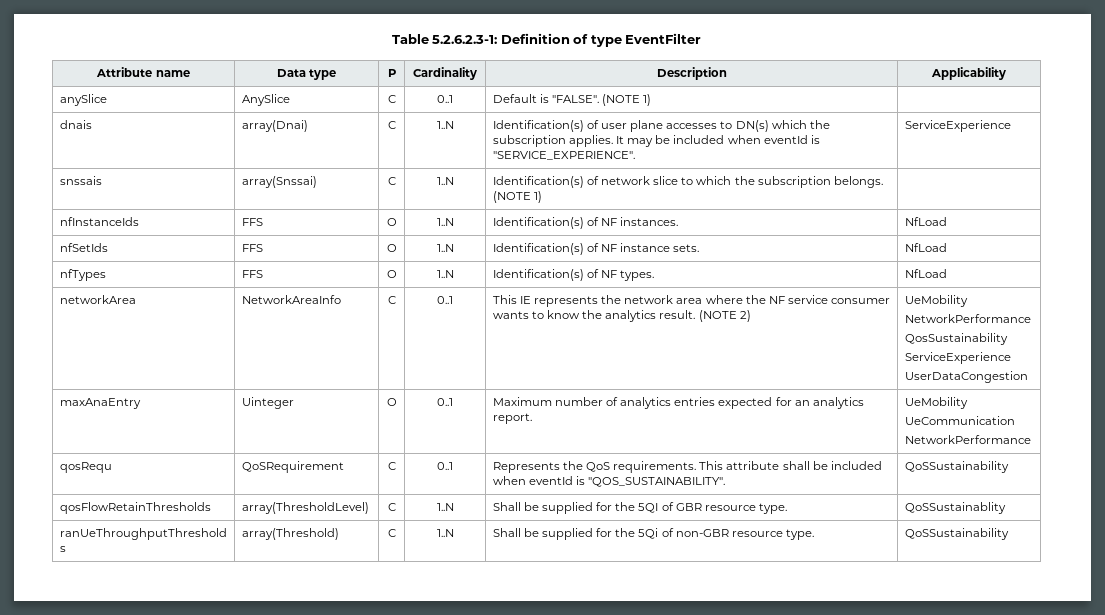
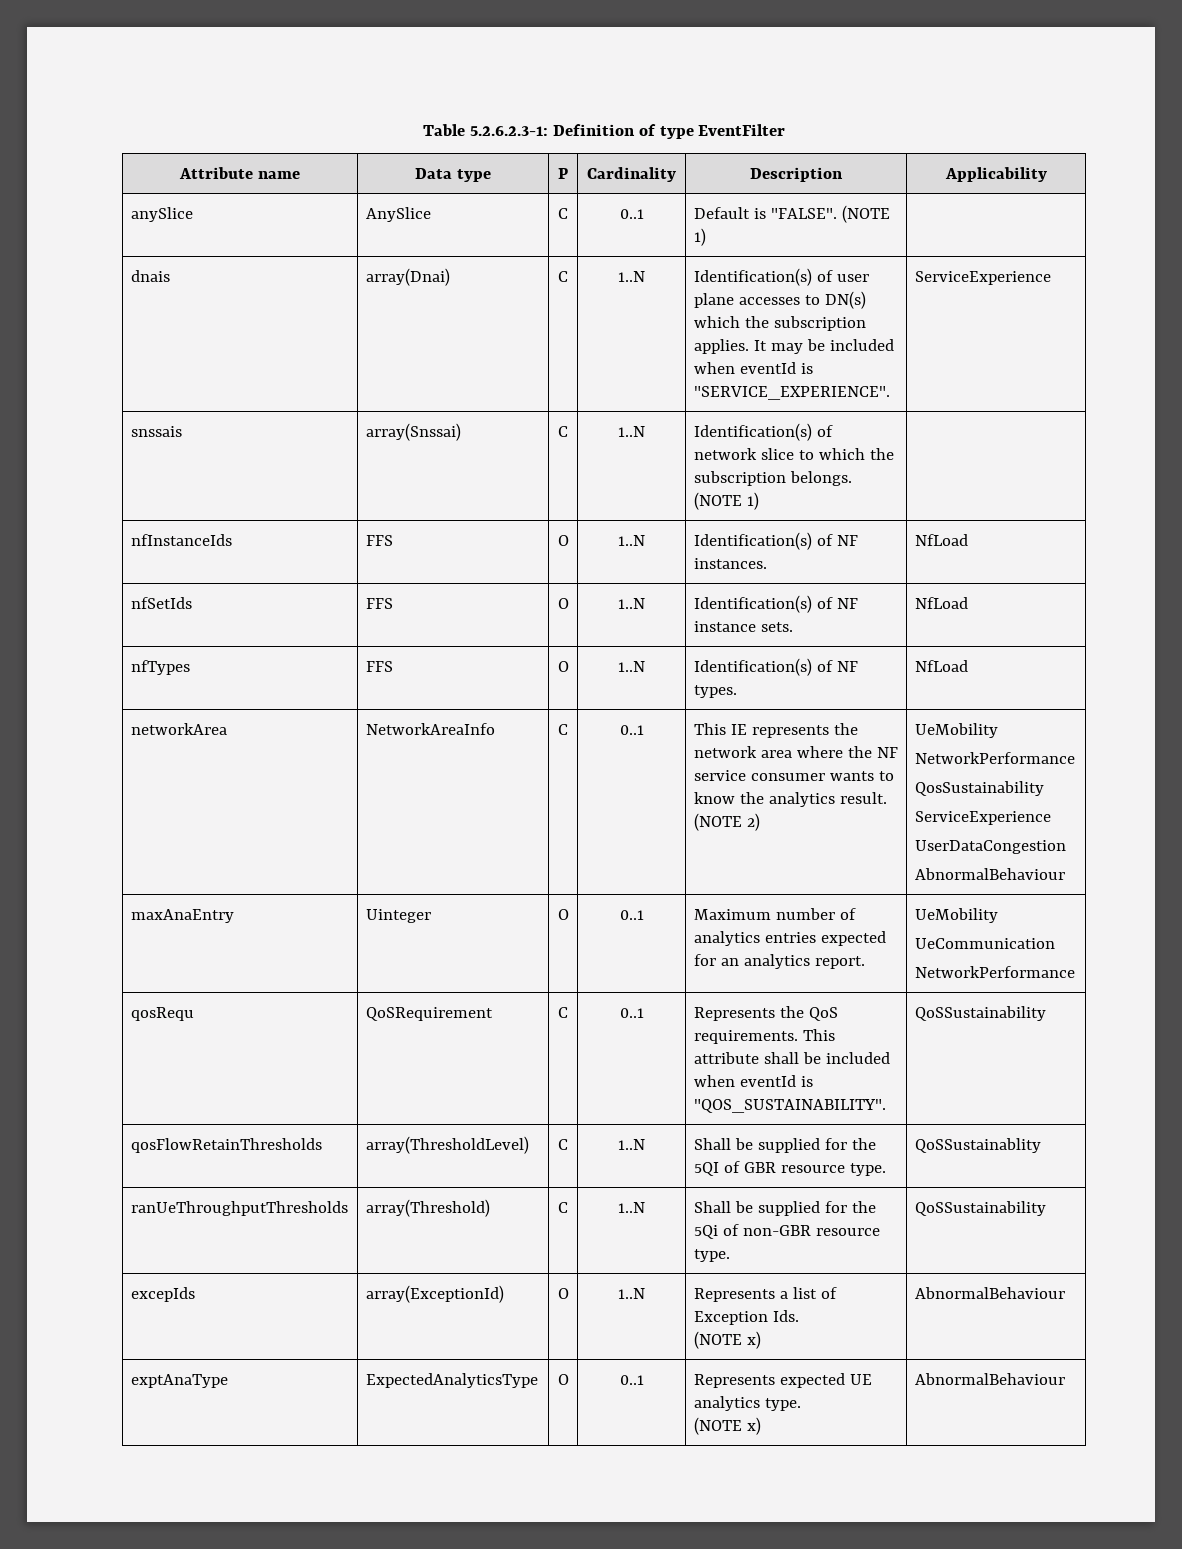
(1028, 377) none -> [914,868,1065,880] // AbnormalBehaviour
(1009, 534) none -> [130,1287,195,1302] [365,1285,504,1303] [557,1288,569,1299] [618,1288,645,1299] [693,1287,837,1302] [693,1310,799,1325] [693,1331,761,1349] [914,1287,1065,1299] [130,1374,228,1388] [365,1373,538,1388] [557,1374,569,1385] [619,1375,644,1385] [693,1373,872,1388] [693,1396,801,1411] [693,1417,761,1435] [914,1373,1065,1385] // excepIds | array(ExceptionId) | O | 1..N | Represents a list of Exception Ids. // (NOTE x) | AbnormalBehaviour // exptAnaType | ExpectedAnalyticsType | O | 0..1 | Represents expected UE analytics type. // (NOTE x) | AbnormalBehaviour

